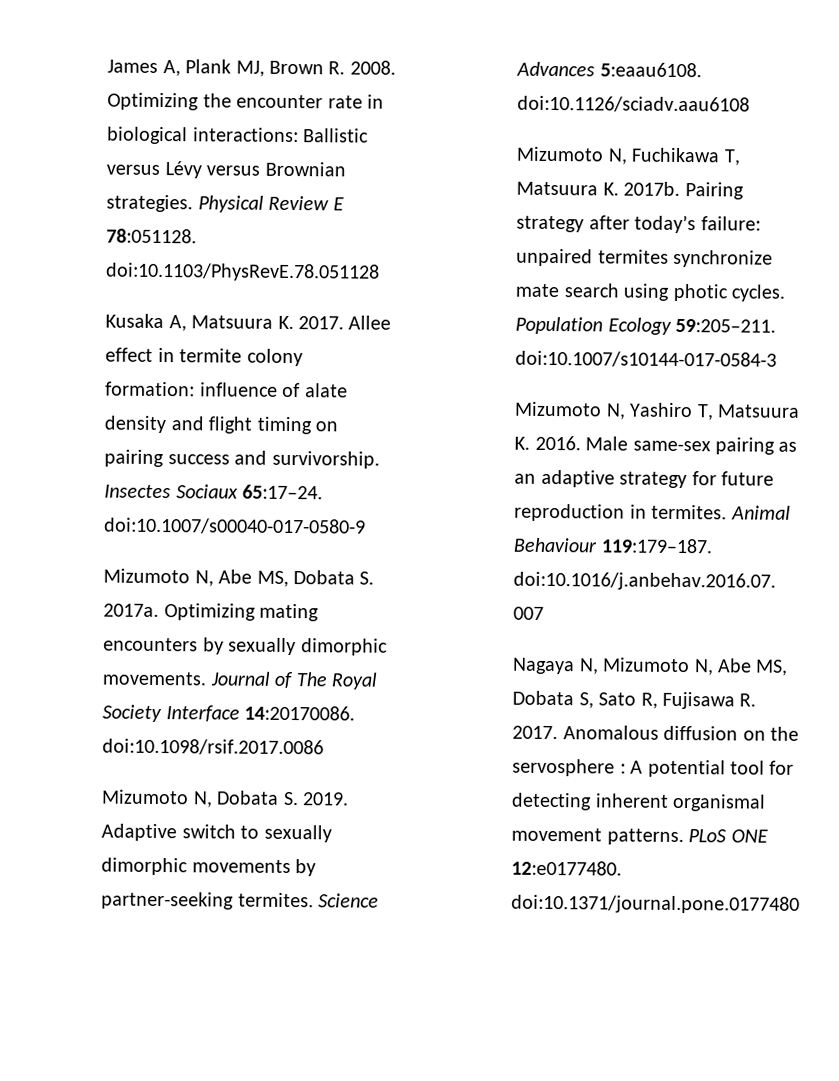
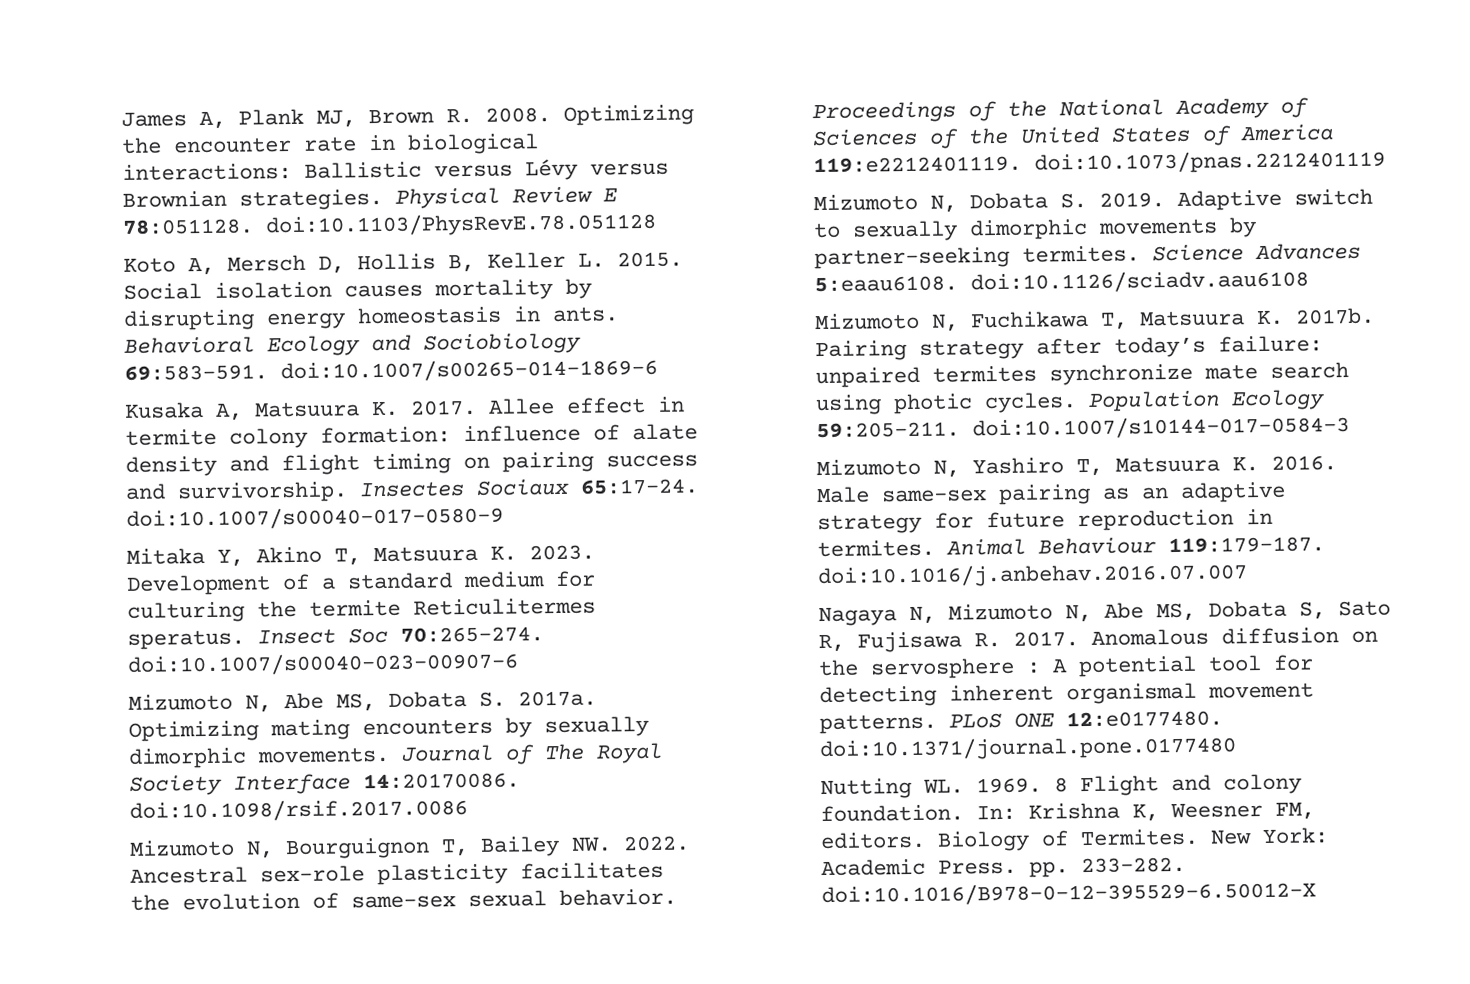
(381, 272) none -> [122,251,683,276] [122,278,592,301] [122,306,619,331] [123,332,581,357] [123,357,658,383] // Koto A, Mersch D, Hollis B, Keller L. 2015. Social isolation causes mortality by disrupting energy homeostasis in ants. Behavioral Ecology and Sociobiology 69:583–591. doi:10.1007/s00265-014-1869-6
(367, 526) none -> [125,544,595,567] [125,570,596,596] [126,597,596,623] [126,626,544,650] [126,651,519,676] // Mitaka Y, Akino T, Matsuura K. 2023. Development of a standard medium for culturing the termite Reticulitermes speratus. Insect Soc 70:265–274. doi:10.1007/s00040-023-00907-6
(325, 747) none -> [128,835,690,860] [129,861,664,886] [129,888,677,911] [811,97,1309,124] [811,124,1334,149] [812,149,1386,175] // Mizumoto N, Bourguignon T, Bailey NW. 2022. Ancestral sex-role plasticity facilitates the evolution of same-sex sexual behavior. Proceedings of the National Academy of Sciences of the United States of America 119:e2212401119. doi:10.1073/pnas.2212401119
(801, 904) none -> [819,773,1302,800] [819,801,1315,823] [819,827,1329,852] [820,856,1186,878] [820,880,1316,907] // Nutting WL. 1969. 8 Flight and colony foundation. In: Krishna K, Weesner FM, editors. Biology of Termites. New York: Academic Press. pp. 233–282. doi:10.1016/B978-0-12-395529-6.50012-X

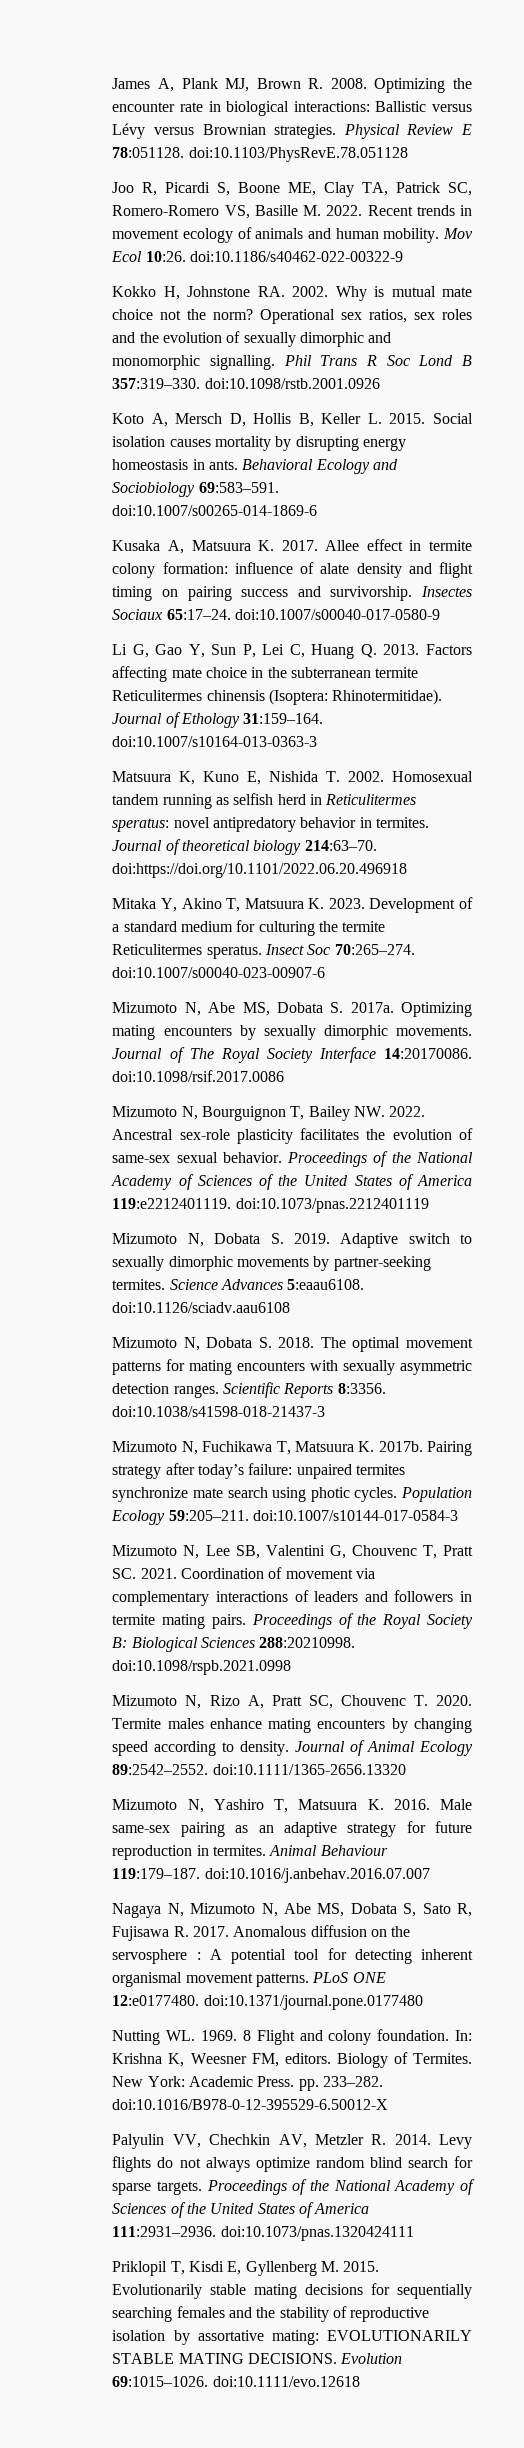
(657, 224) none -> [112,182,473,197] [112,205,472,219] [112,227,473,243] [111,251,404,262] [112,286,472,301] [112,309,472,324] [112,331,392,347] [112,355,472,370] [112,378,380,389] // Joo R, Picardi S, Boone ME, Clay TA, Patrick SC, Romero-Romero VS, Basille M. 2022. Recent trends in movement ecology of animals and human mobility. Mov Ecol 10:26. doi:10.1186/s40462-022-00322-9 // Kokko H, Johnstone RA. 2002. Why is mutual mate choice not the norm? Operational sex ratios, sex roles and the evolution of sexually dimorphic and monomorphic signalling. Phil Trans R Soc Lond B 357:319–330. doi:10.1098/rstb.2001.0926
(504, 517) none -> [112,644,473,659] [112,666,419,682] [112,689,443,705] [112,712,324,728] [112,736,318,747] [112,771,474,785] [112,793,417,809] [112,817,429,832] [112,839,377,855] [112,863,408,878] // Li G, Gao Y, Sun P, Lei C, Huang Q. 2013. Factors affecting mate choice in the subterranean termite Reticulitermes chinensis (Isoptera: Rhinotermitidae). Journal of Ethology 31:159–164. doi:10.1007/s10164-013-0363-3 // Matsuura K, Kuno E, Nishida T. 2002. Homosexual tandem running as selfish herd in Reticulitermes speratus: novel antipredatory behavior in termites. Journal of theoretical biology 214:63–70. doi:https://doi.org/10.1101/2022.06.20.496918
(1309, 281) none -> [112,1337,474,1352] [112,1359,472,1375] [112,1382,386,1398] [112,1406,326,1417] // Mizumoto N, Dobata S. 2018. The optimal movement patterns for mating encounters with sexually asymmetric detection ranges. Scientific Reports 8:3356. doi:10.1038/s41598-018-21437-3
(1350, 427) none -> [112,1545,473,1559] [112,1567,375,1579] [112,1590,472,1606] [112,1613,473,1629] [112,1637,356,1652] [112,1660,292,1675] [112,1695,472,1709] [112,1718,473,1733] [112,1740,474,1756] [112,1764,406,1775] // Mizumoto N, Lee SB, Valentini G, Chouvenc T, Pratt SC. 2021. Coordination of movement via complementary interactions of leaders and followers in termite mating pairs. Proceedings of the Royal Society B: Biological Sciences 288:20210998. doi:10.1098/rspb.2021.0998 // Mizumoto N, Rizo A, Pratt SC, Chouvenc T. 2020. Termite males enhance mating encounters by changing speed according to density. Journal of Animal Ecology 89:2542–2552. doi:10.1111/1365-2656.13320
(1316, 893) none -> [112,2134,472,2149] [112,2156,473,2172] [112,2179,475,2195] [112,2202,370,2218] [112,2226,414,2241] [112,2261,380,2276] [112,2283,472,2299] [112,2306,430,2322] [112,2330,473,2345] [112,2353,403,2364] [112,2376,360,2387] // Palyulin VV, Chechkin AV, Metzler R. 2014. Levy flights do not always optimize random blind search for sparse targets. Proceedings of the National Academy of Sciences of the United States of America 111:2931–2936. doi:10.1073/pnas.1320424111 // Priklopil T, Kisdi E, Gyllenberg M. 2015. Evolutionarily stable mating decisions for sequentially searching females and the stability of reproductive isolation by assortative mating: EVOLUTIONARILY STABLE MATING DECISIONS. Evolution 69:1015–1026. doi:10.1111/evo.12618

